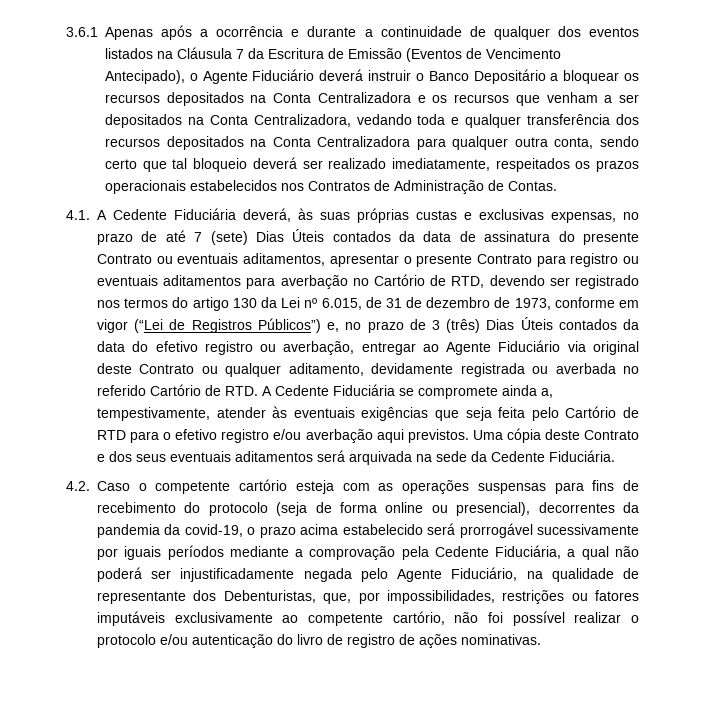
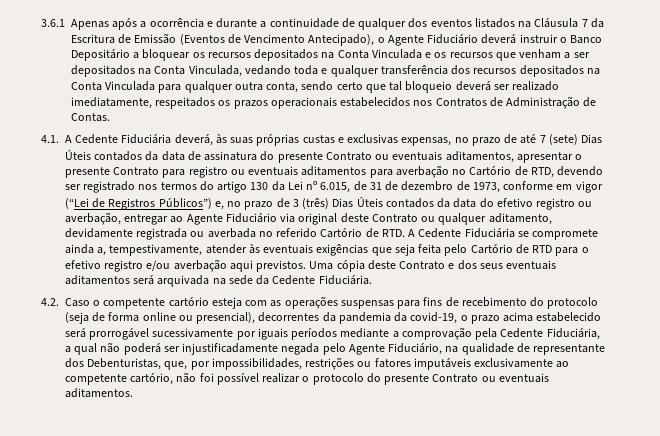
[317,92,411,103] Centralizadora -> [371,49,422,59] Vinculada
[253,114,351,127] Centralizadora, -> [188,65,242,77] Vinculada,
[317,136,411,147] Centralizadora -> [105,81,156,91] Vinculada
[160,634,541,648] e/ou autenticação do livro de registro de ações nominativas. -> [366,373,549,385] [65,388,133,398] do presente Contrato ou eventuais aditamentos.

